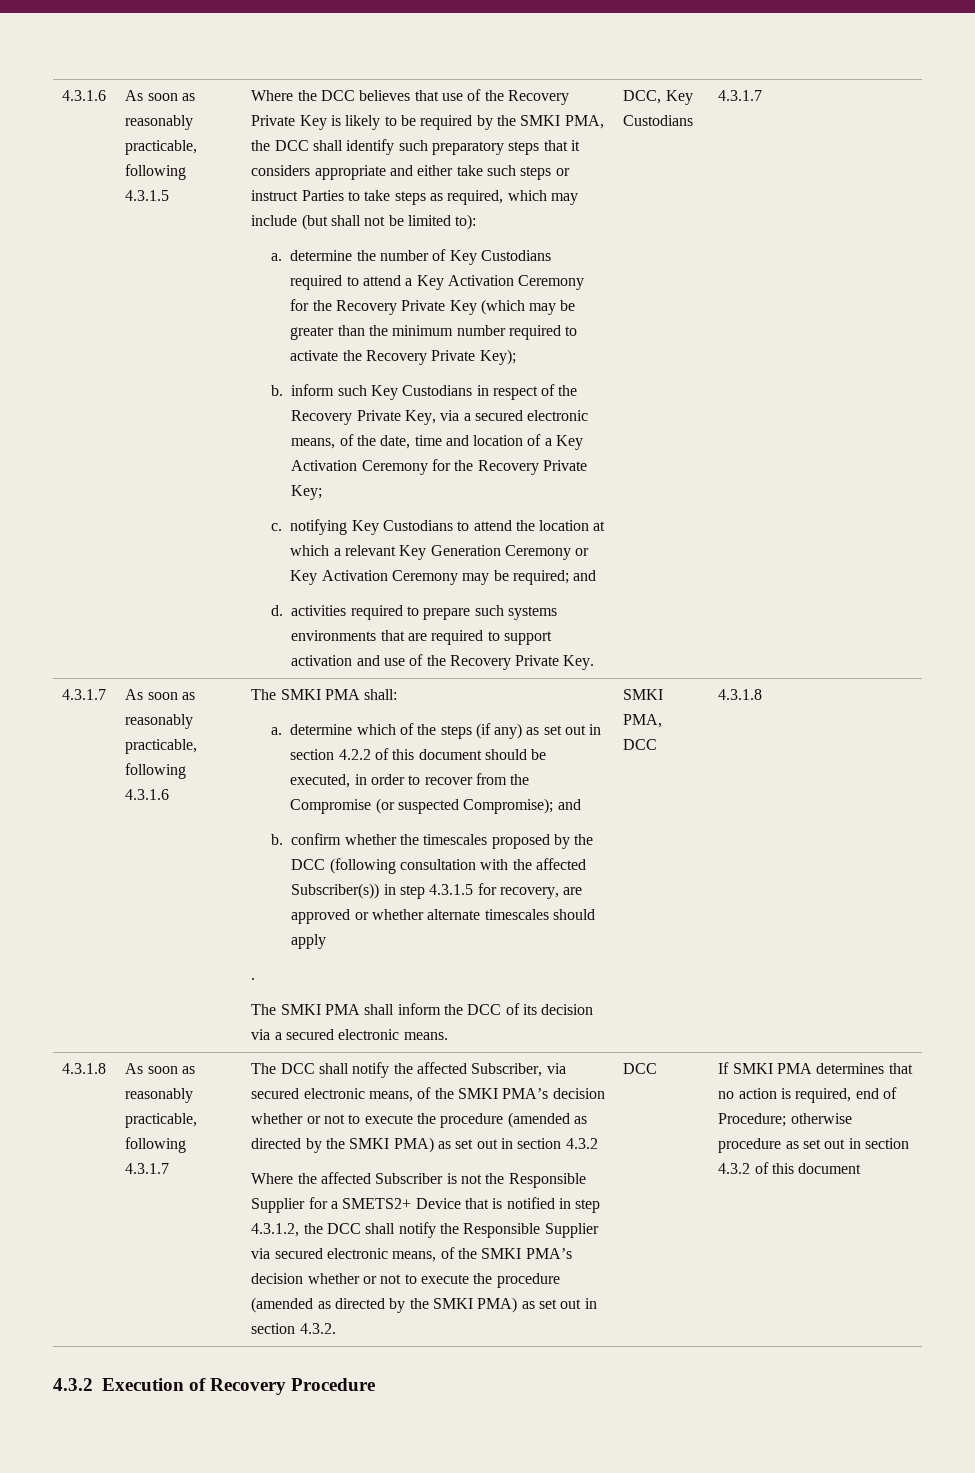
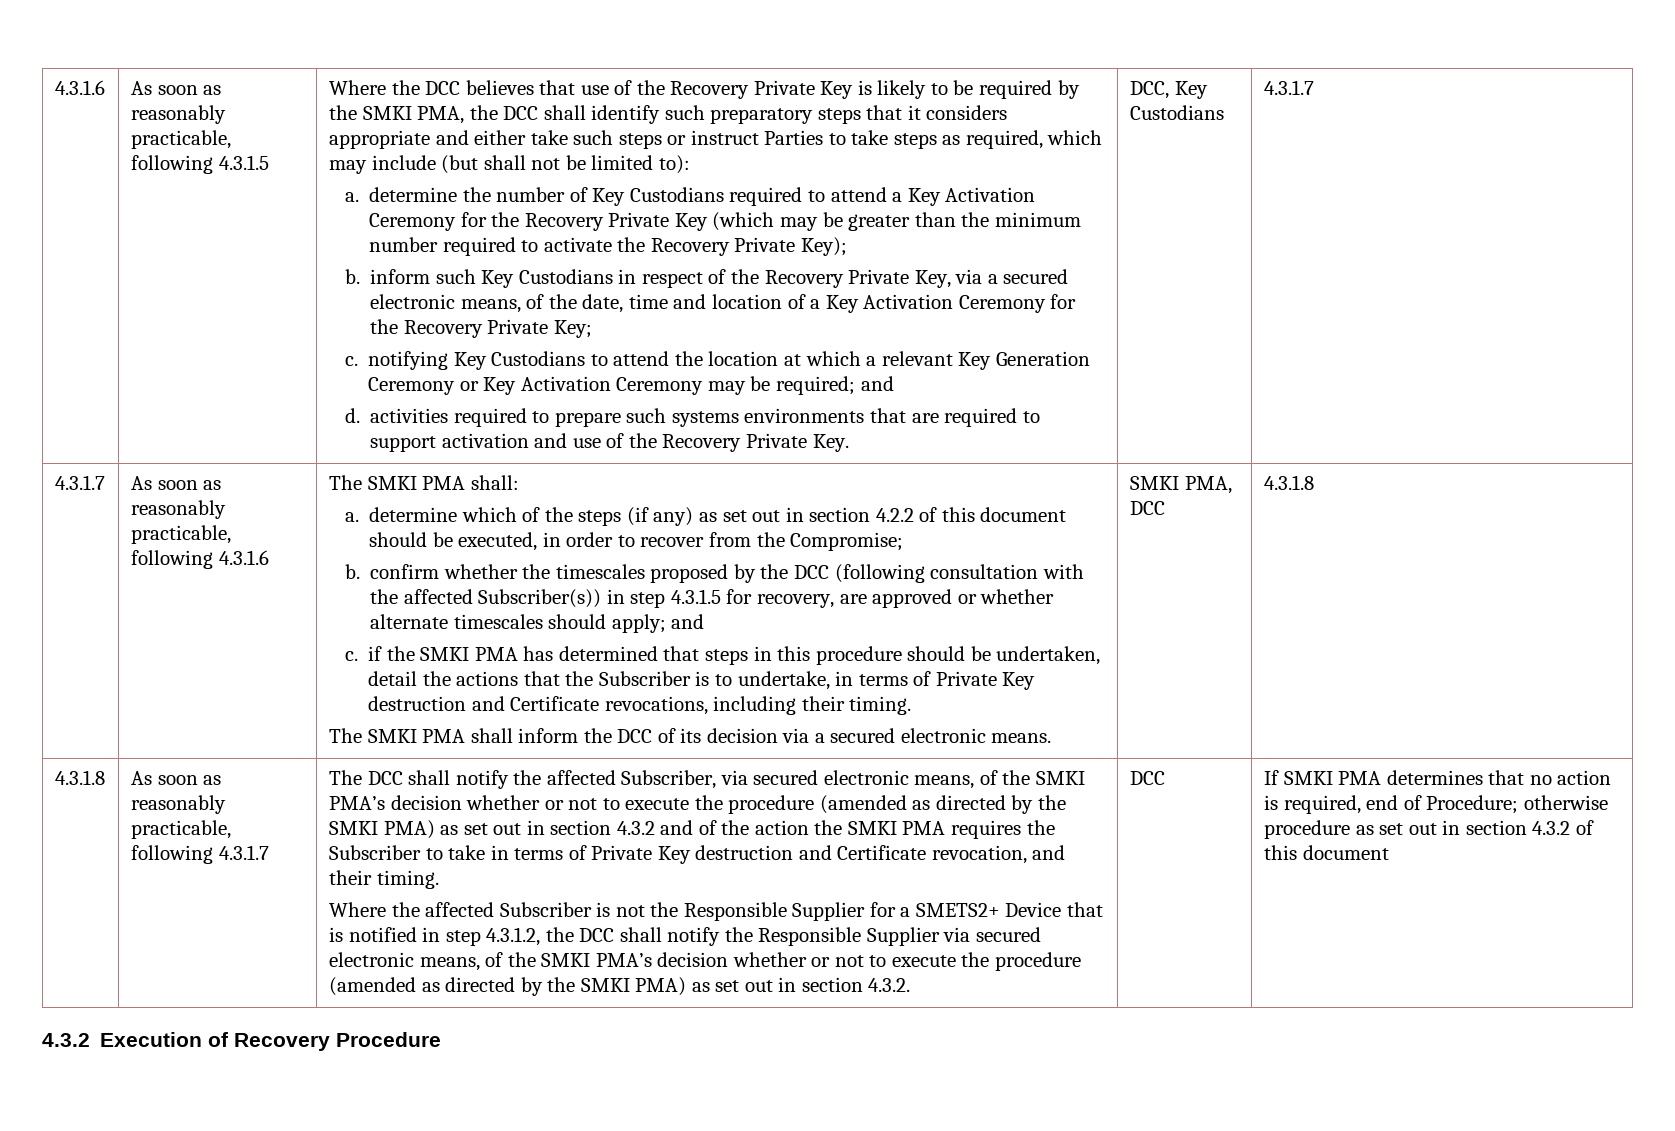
[290,798,581,814] Compromise (or suspected Compromise); and -> [790,532,904,551] Compromise;
[291,934,327,949] [251,978,256,980] apply // . -> [611,614,705,633] [345,646,1101,665] [368,671,1036,690] [368,696,912,715] apply; and // c. if the SMKI PMA has determined that steps in this procedure should be undertaken, detail the actions that the Subscriber is to undertake, in terms of Private Key destruction and Certificate revocations, including their timing.
(598, 1143) none -> [660,820,1055,839] [328,845,1066,864] [328,870,439,889] and of the action the SMKI PMA requires the Subscriber to take in terms of Private Key destruction and Certificate revocation, and their timing.

